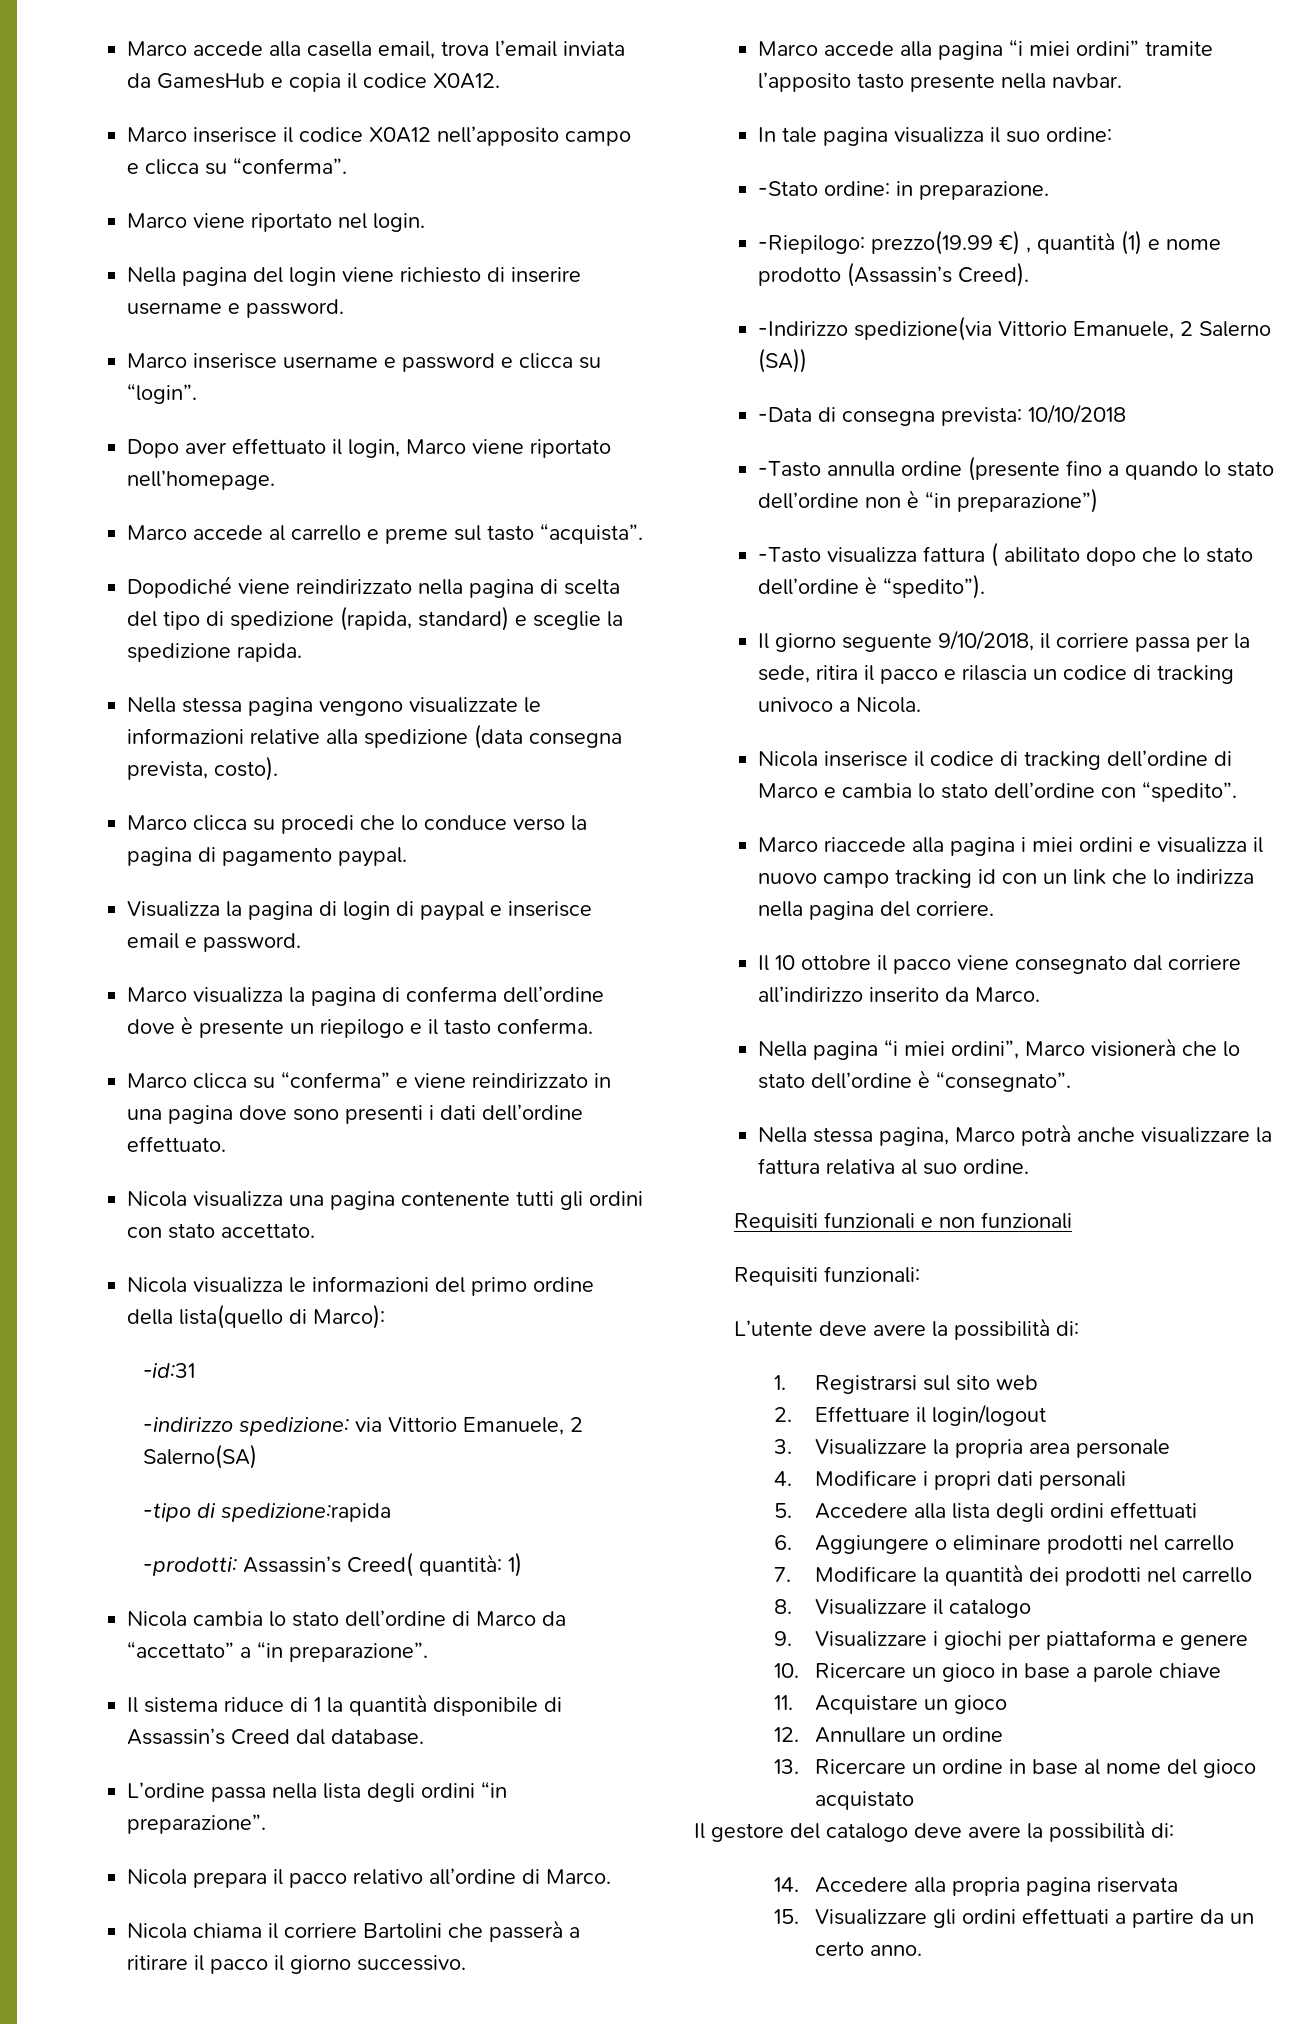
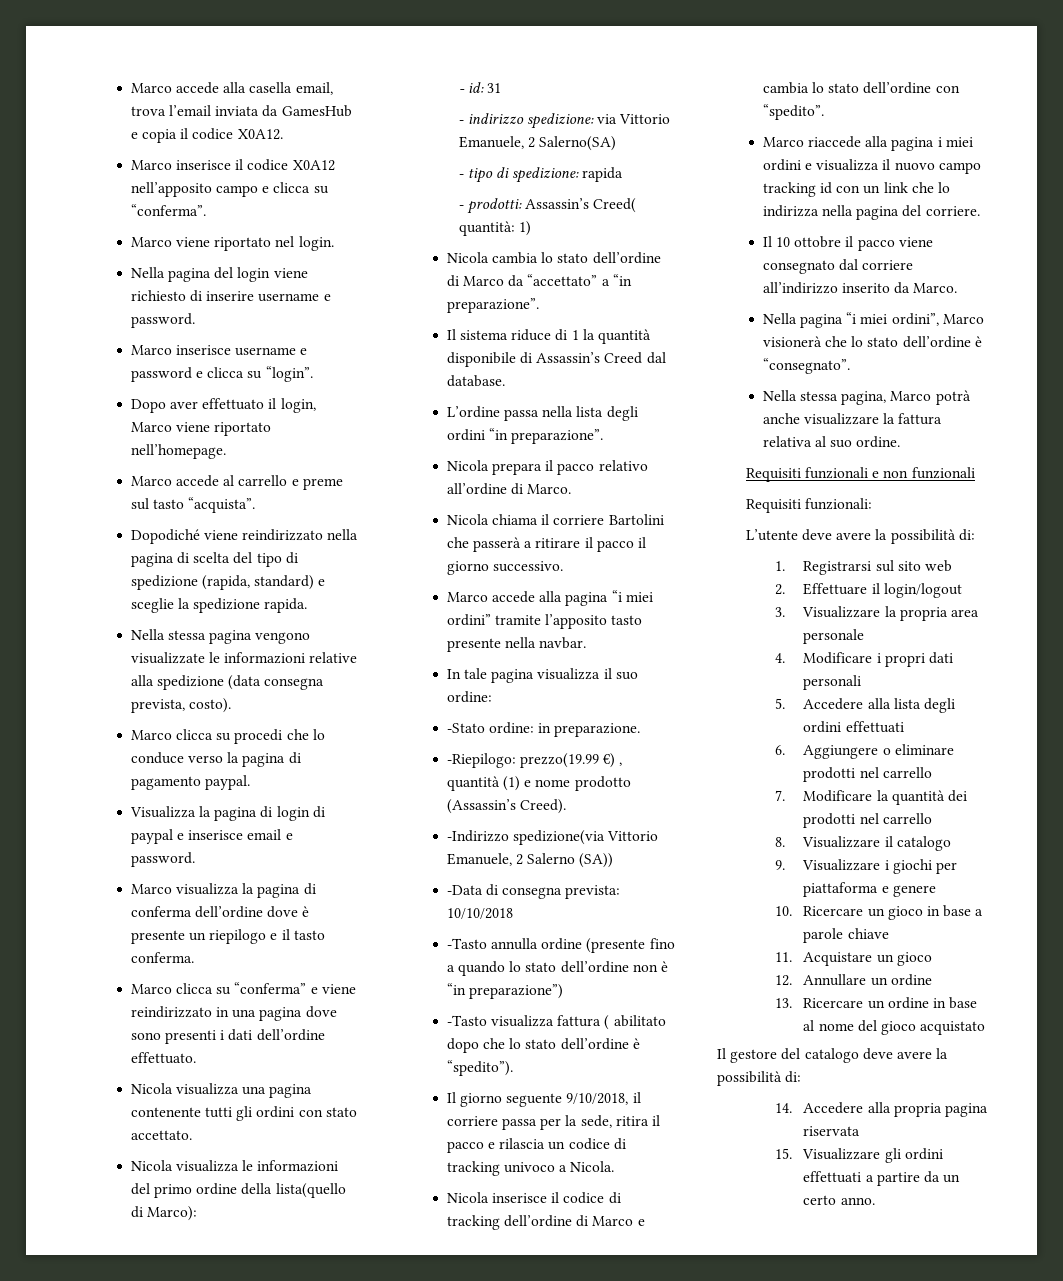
[143,1363,196,1378] [143,1417,234,1432] -id:31 // -indirizzo -> [458,82,501,93] [458,113,524,124] - id: 31 // - indirizzo
[143,1503,392,1522] [143,1557,238,1576] -tipo di spedizione:rapida // -prodotti: -> [458,167,624,183] [458,198,522,214] - tipo di spedizione: rapida // - prodotti:

